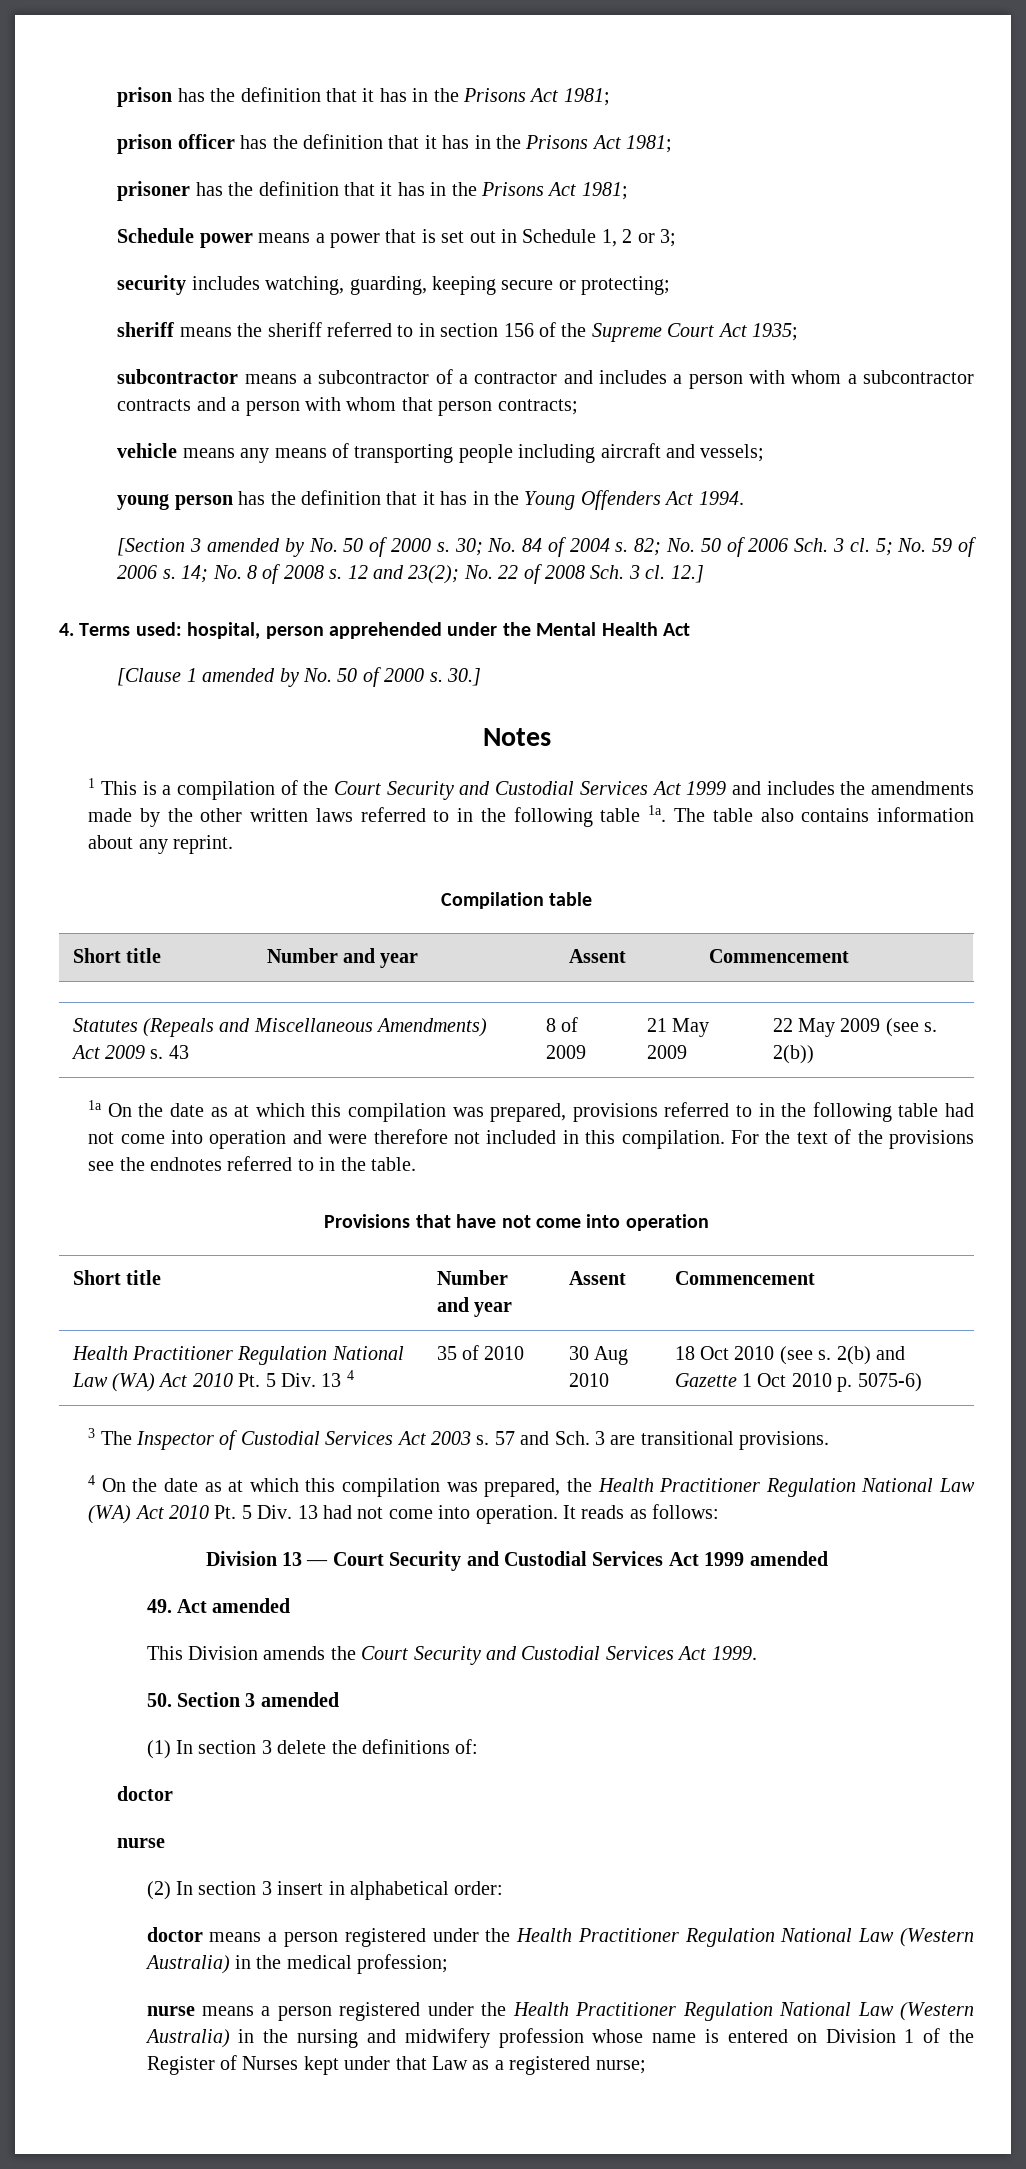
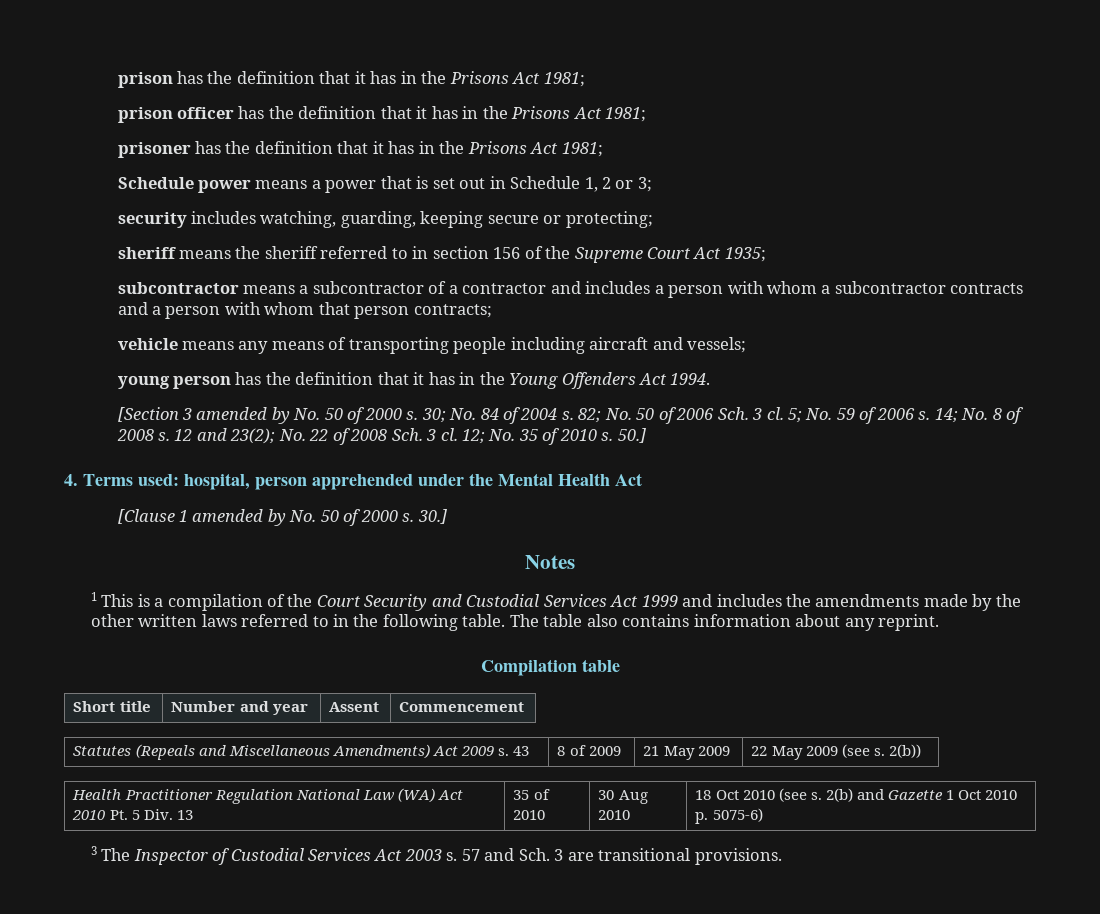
[670,565,704,583] 12.] -> [461,428,646,445] 12; No. 35 of 2010 s. 50.]
[600,805,667,822] table 1a. -> [462,614,506,627] table.
[88,1100,974,1122] [88,1129,975,1149] [88,1156,416,1171] [324,1214,709,1231] [72,1270,161,1285] [436,1270,508,1285] [436,1297,512,1317] [568,1271,626,1285] [674,1271,815,1285] // 1a On the date as at which this compilation was prepared, provisions referred to in the following table had not come into operation and were therefore not included in this compilation. For the text of the provisions see the endnotes referred to in the table. // Provisions that have not come into operation // Short title | Number and year | Assent | Commencement -> (921, 751) none
[346,1370,354,1380] 4 -> (193, 815) none
[88,1475,975,1497] [88,1504,720,1524] [205,1551,828,1571] [146,1598,291,1613] [146,1646,757,1665] [146,1692,339,1707] [146,1739,479,1759] [117,1786,174,1801] [117,1838,166,1848] [146,1881,504,1900] [146,1927,974,1947] [144,1954,449,1974] [146,2002,974,2021] [144,2028,974,2048] [146,2055,646,2075] // 4 On the date as at which this compilation was prepared, the Health Practitioner Regulation National Law (WA) Act 2010 Pt. 5 Div. 13 had not come into operation. It reads as follows: // Division 13 — Court Security and Custodial Services Act 1999 amended // 49. Act amended // This Division amends the Court Security and Custodial Services Act 1999. // 50. Section 3 amended // (1) In section 3 delete the definitions of: // doctor // nurse // (2) In section 3 insert in alphabetical order: // doctor means a person registered under the Health Practitioner Regulation National Law (Western Australia) in the medical profession; // nurse means a person registered under the Health Practitioner Regulation National Law (Western Australia) in the nursing and midwifery profession whose name is entered on Division 1 of the Register of Nurses kept under that Law as a registered nurse; -> (782, 856) none

